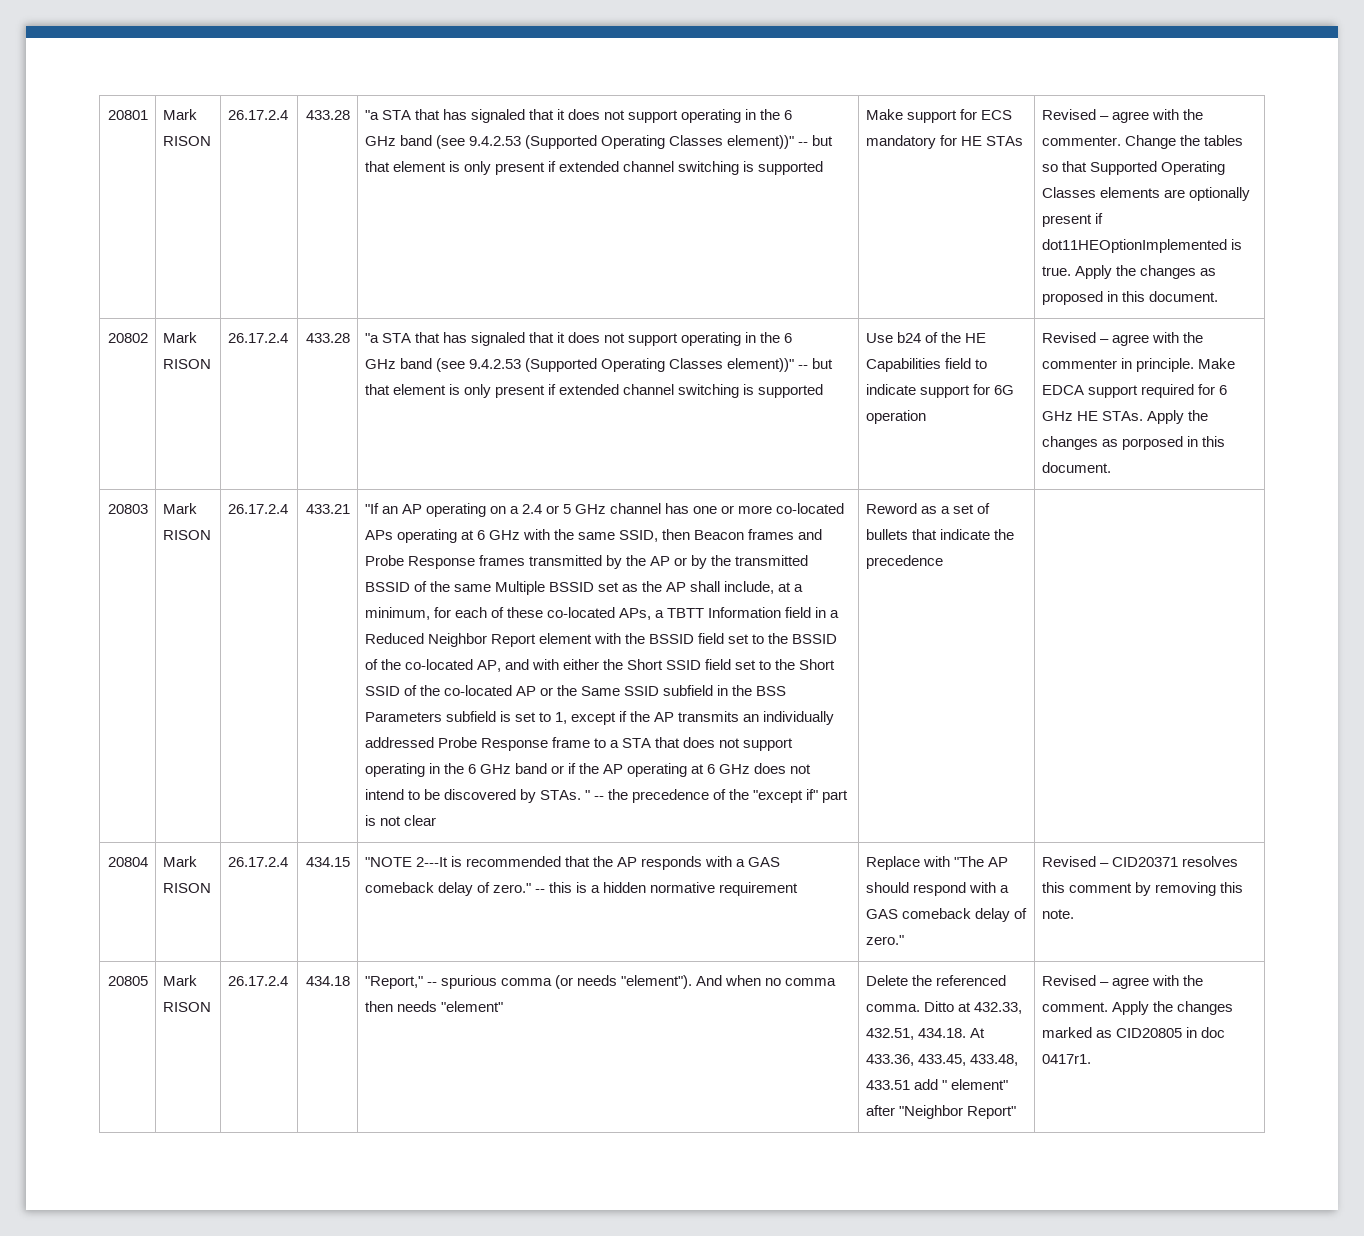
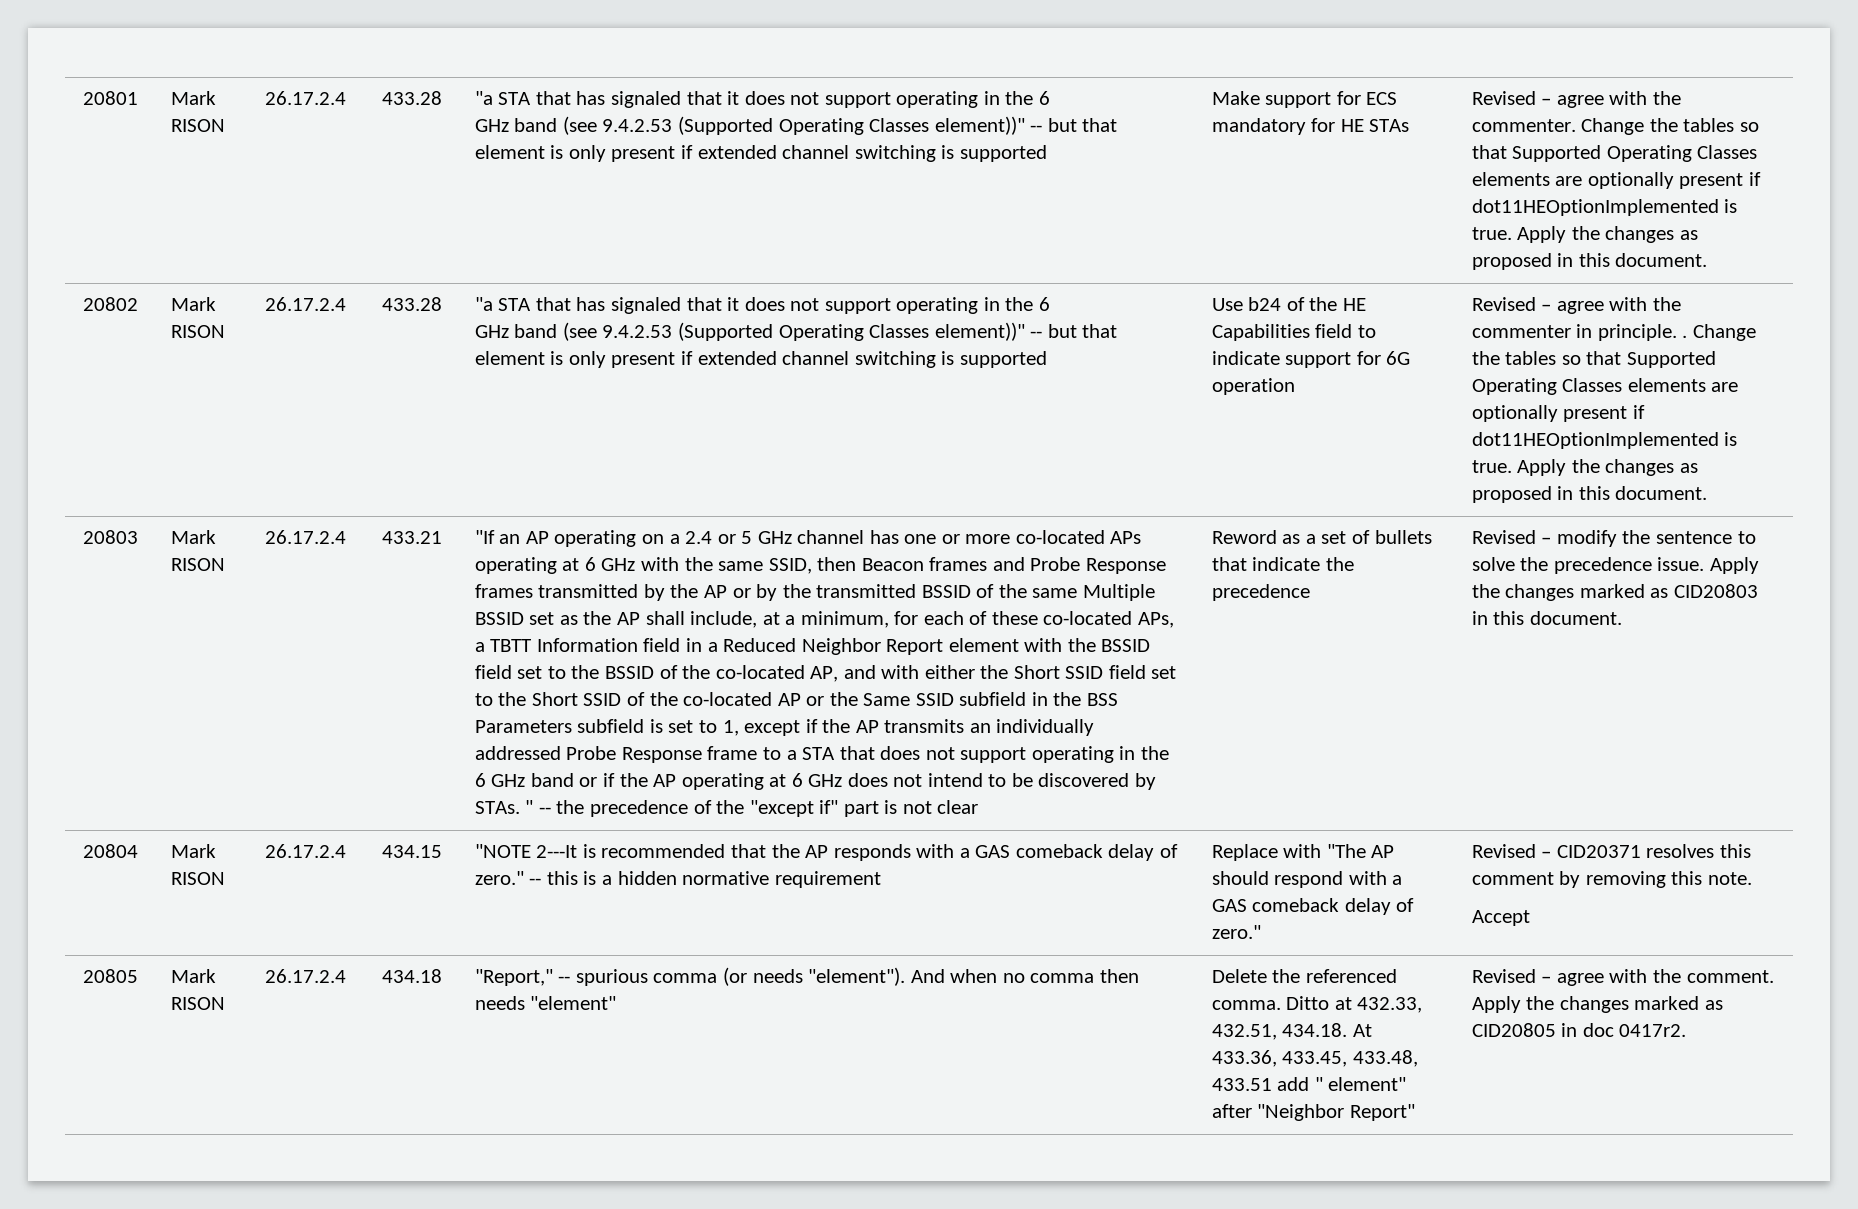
[1197,358,1235,369] [1041,384,1227,398] [1041,410,1208,424] [1041,436,1183,450] Make EDCA support required for 6 GHz HE STAs. Apply the changes as porposed -> [1682,324,1757,341] [1471,351,1717,368] [1471,378,1739,395] [1471,405,1645,422] [1471,432,1738,449] [1471,459,1699,476] [1471,486,1552,503] . Change the tables so that Supported Operating Classes elements are optionally present if dot11HEOptionImplemented is true. Apply the changes as proposed
(943, 562) none -> [1471,530,1756,547] [1471,557,1760,574] [1471,584,1759,601] [1471,611,1622,625] Revised – modify the sentence to solve the precedence issue. Apply the changes marked as CID20803 in this document.
(1074, 914) none -> [1471,910,1530,926] // Accept
[1041,1054,1091,1064] 0417r1. -> [1619,1024,1687,1037] 0417r2.

